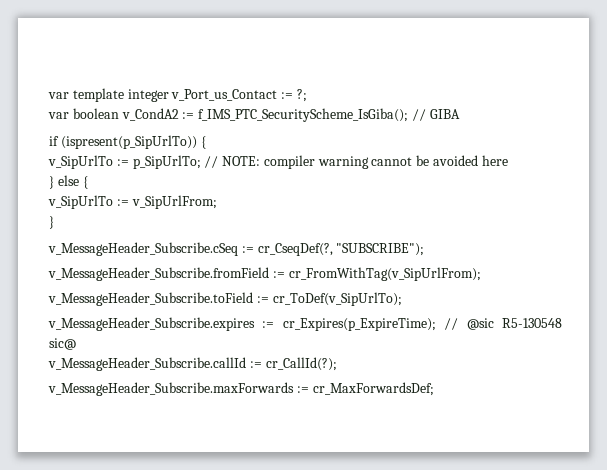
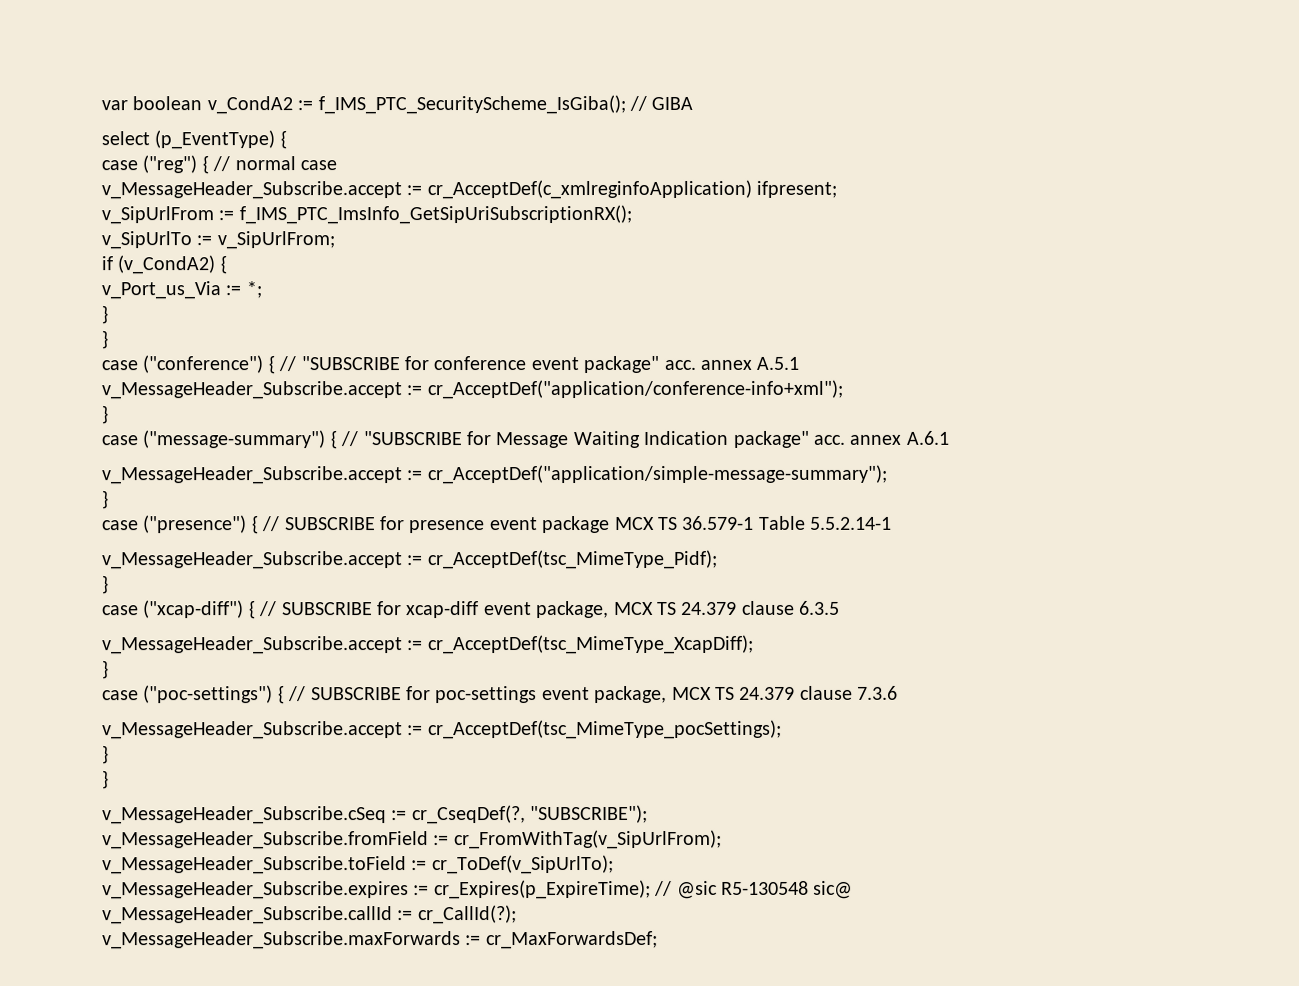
[48,88,307,102] [48,112,69,119] var template integer v_Port_us_Contact := ?; // var -> [101,100,128,111] var
[49,135,206,149] [48,155,508,169] [49,175,88,189] [48,195,217,209] if (ispresent(p_SipUrlTo)) { // v_SipUrlTo := p_SipUrlTo; // NOTE: compiler warning cannot be avoided here // } else { // v_SipUrlTo := v_SipUrlFrom; -> [101,130,287,150] [101,155,337,175] [101,179,838,200] [101,205,632,225] [101,231,335,250] [101,255,227,275] [101,281,262,300] [101,305,108,325] [101,330,108,350] [101,355,800,375] [101,379,843,400] [101,405,108,425] [101,430,949,450] [101,464,887,485] [101,490,109,510] [102,515,893,535] [102,549,718,570] [102,575,109,595] [102,600,841,620] [102,634,754,655] [102,660,109,680] [102,685,899,705] [102,719,782,740] [102,745,109,765] select (p_EventType) { // case ("reg") { // normal case // v_MessageHeader_Subscribe.accept := cr_AcceptDef(c_xmlreginfoApplication) ifpresent; // v_SipUrlFrom := f_IMS_PTC_ImsInfo_GetSipUriSubscriptionRX(); // v_SipUrlTo := v_SipUrlFrom; // if (v_CondA2) { // v_Port_us_Via := *; // } // } // case ("conference") { // "SUBSCRIBE for conference event package" acc. annex A.5.1 // v_MessageHeader_Subscribe.accept := cr_AcceptDef("application/conference-info+xml"); // } // case ("message-summary") { // "SUBSCRIBE for Message Waiting Indication package" acc. annex A.6.1 // v_MessageHeader_Subscribe.accept := cr_AcceptDef("application/simple-message-summary"); // } // case ("presence") { // SUBSCRIBE for presence event package MCX TS 36.579-1 Table 5.5.2.14-1 // v_MessageHeader_Subscribe.accept := cr_AcceptDef(tsc_MimeType_Pidf); // } // case ("xcap-diff") { // SUBSCRIBE for xcap-diff event package, MCX TS 24.379 clause 6.3.5 // v_MessageHeader_Subscribe.accept := cr_AcceptDef(tsc_MimeType_XcapDiff); // } // case ("poc-settings") { // SUBSCRIBE for poc-settings event package, MCX TS 24.379 clause 7.3.6 // v_MessageHeader_Subscribe.accept := cr_AcceptDef(tsc_MimeType_pocSettings); // }

